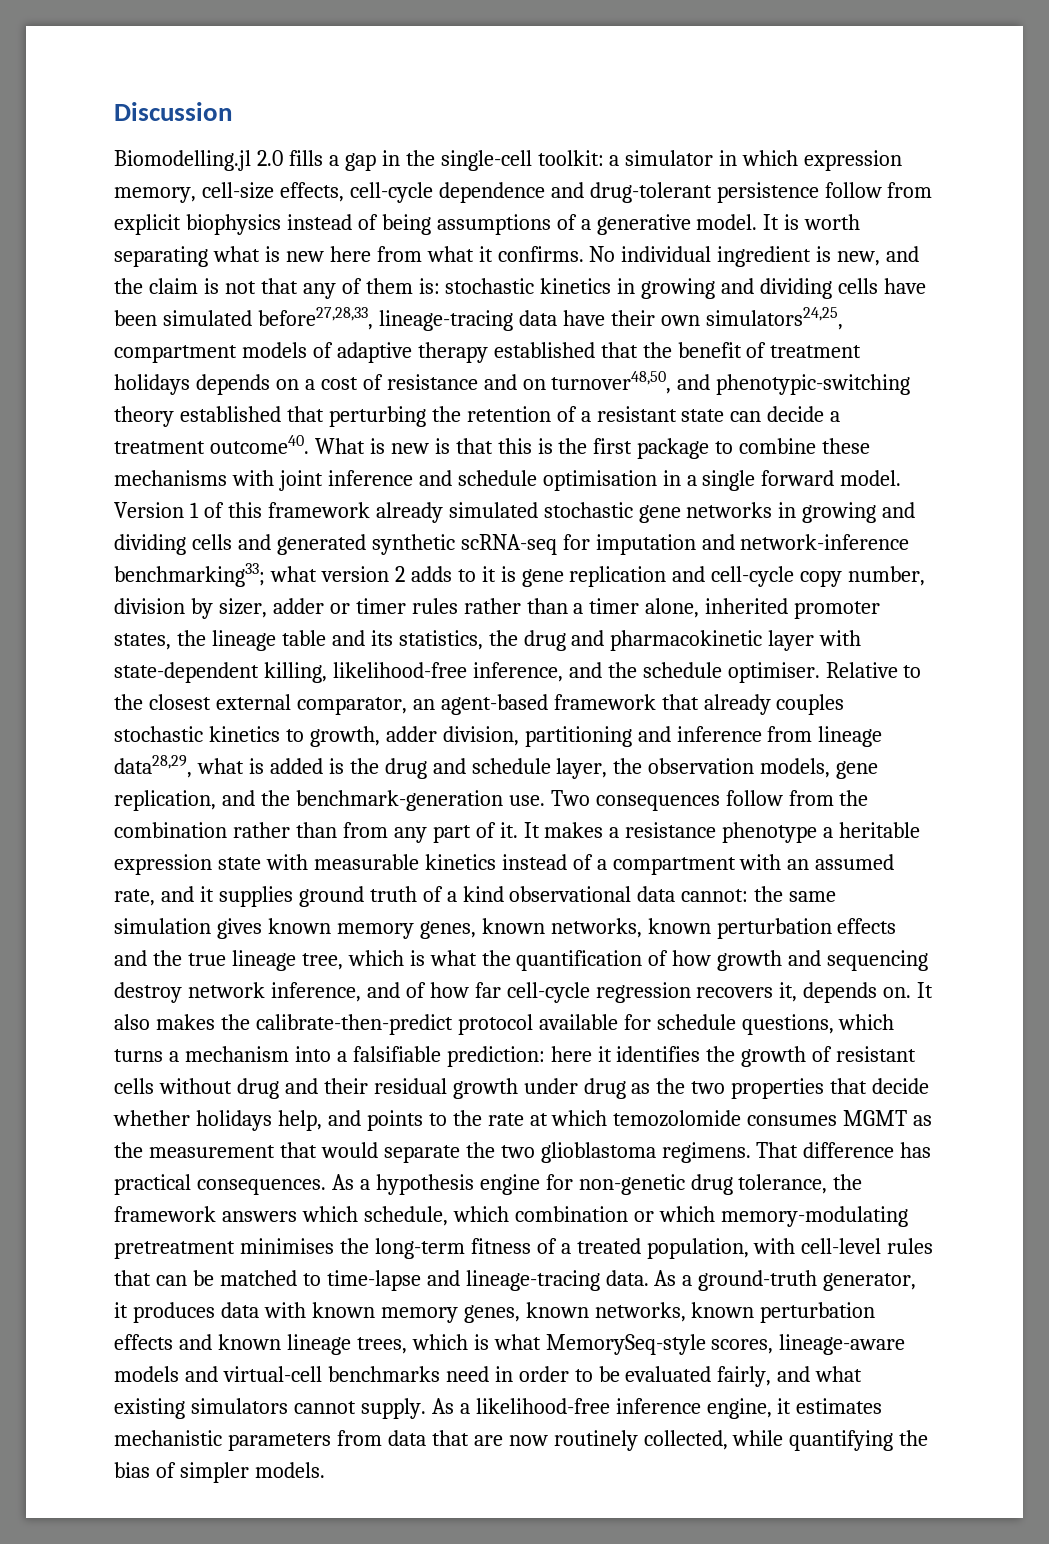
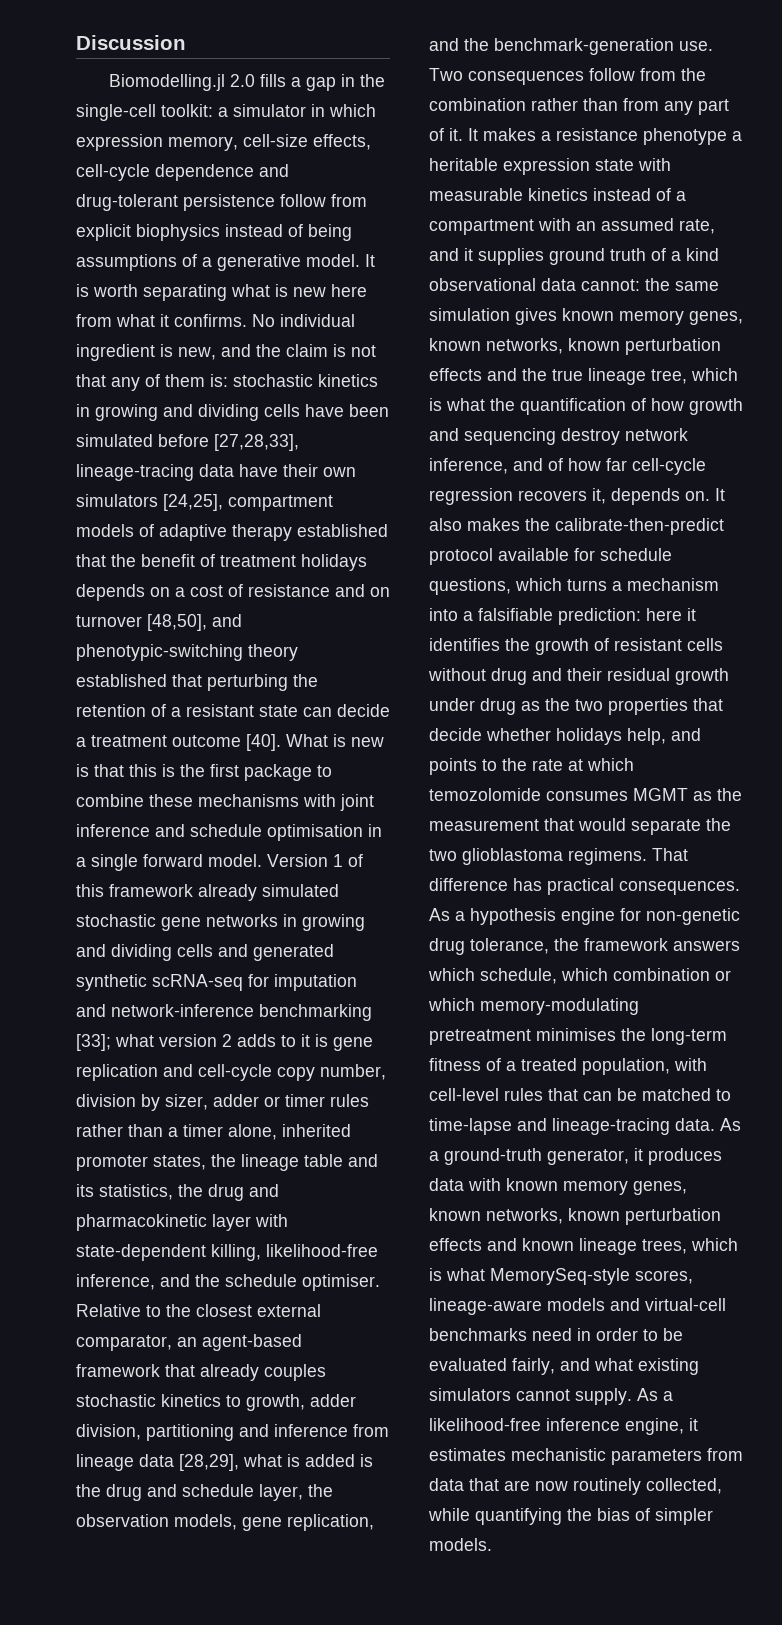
[257,307,373,330] before27,28,33, -> [158,434,299,451] before [27,28,33],
[705,307,843,330] simulators24,25, -> [76,494,223,511] simulators [24,25],
[551,371,672,394] turnover48,50, -> [76,614,207,631] turnover [48,50],
[209,435,309,454] outcome40. -> [172,734,281,751] outcome [40].
[114,563,265,587] benchmarking33; -> [259,1004,372,1021] [76,1034,111,1051] benchmarking [33];
[114,755,192,778] data28,29, -> [139,1454,239,1471] data [28,29],

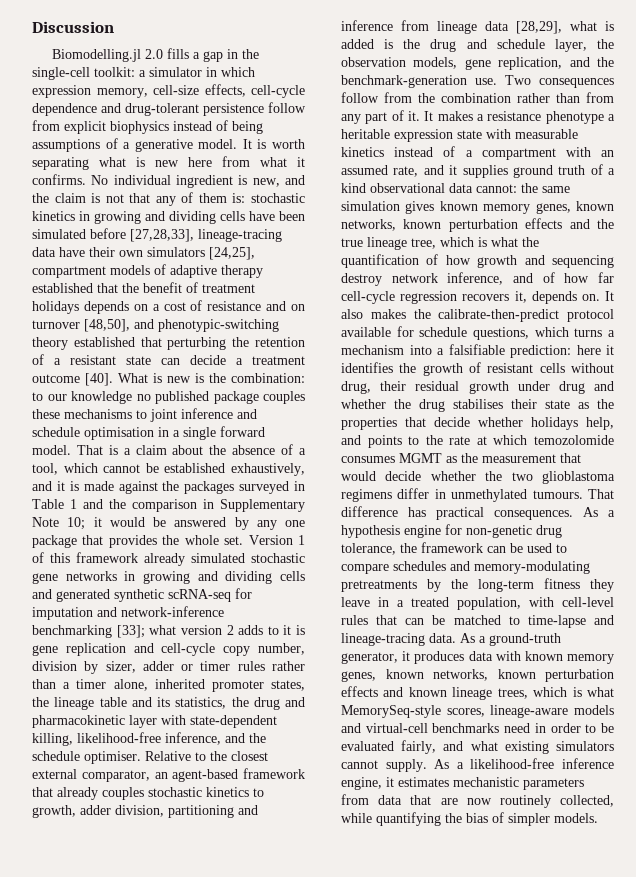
[94,764,332,781] [76,794,144,807] that this is the first package to combine -> [209,373,305,383] [32,391,305,404] the combination: to our knowledge no published package couples
[303,794,336,807] with -> [136,410,147,419] to
(262, 860) none -> [76,444,306,455] [32,463,305,476] [32,481,305,494] [32,499,305,512] [32,517,305,530] [32,535,244,548] That is a claim about the absence of a tool, which cannot be established exhaustively, and it is made against the packages surveyed in Table 1 and the comparison in Supplementary Note 10; it would be answered by any one package that provides the whole set.
[491,668,562,685] drug and -> [341,381,371,394] drug,
[521,698,603,711] as the two -> [594,381,614,391] [341,399,614,412] and whether the drug stabilises their state as the
[631,819,701,835] separate -> [385,471,476,481] decide whether
[568,848,647,865] regimens. -> [341,488,583,502] regimens differ in unmethylated tumours.
[673,940,740,951] [428,968,731,984] [428,998,639,1015] [429,1028,727,1045] [429,1058,501,1071] answers which schedule, which combination or which memory-modulating pretreatment minimises the long-term fitness of -> [487,543,567,553] [341,561,590,574] [341,578,614,592] [341,597,389,607] can be used to compare schedules and memory-modulating pretreatments by the long-term fitness they leave in

